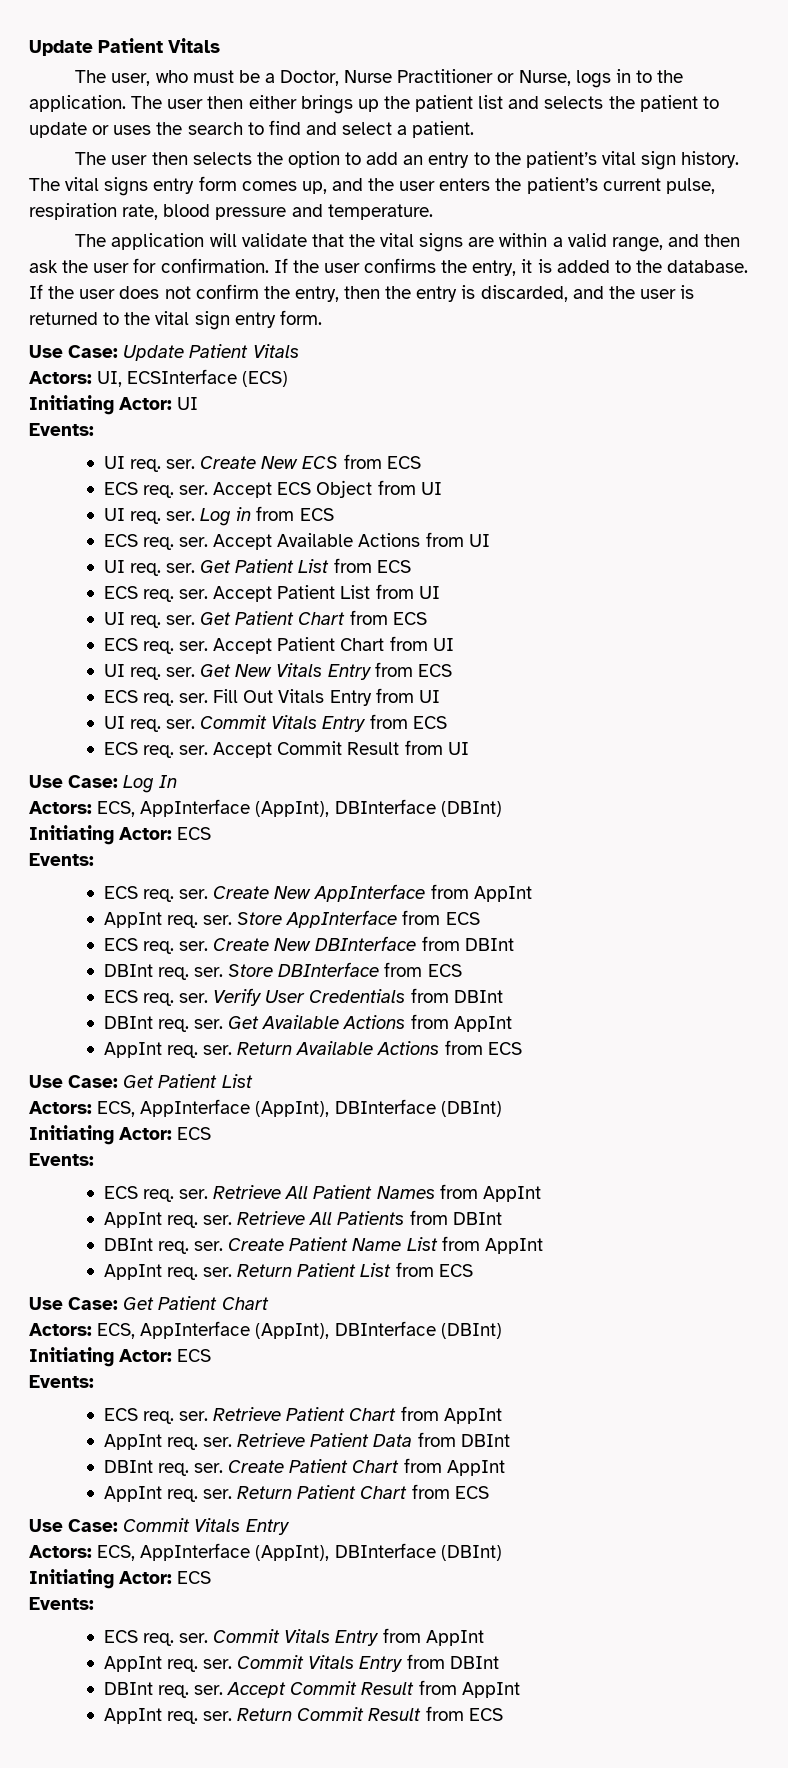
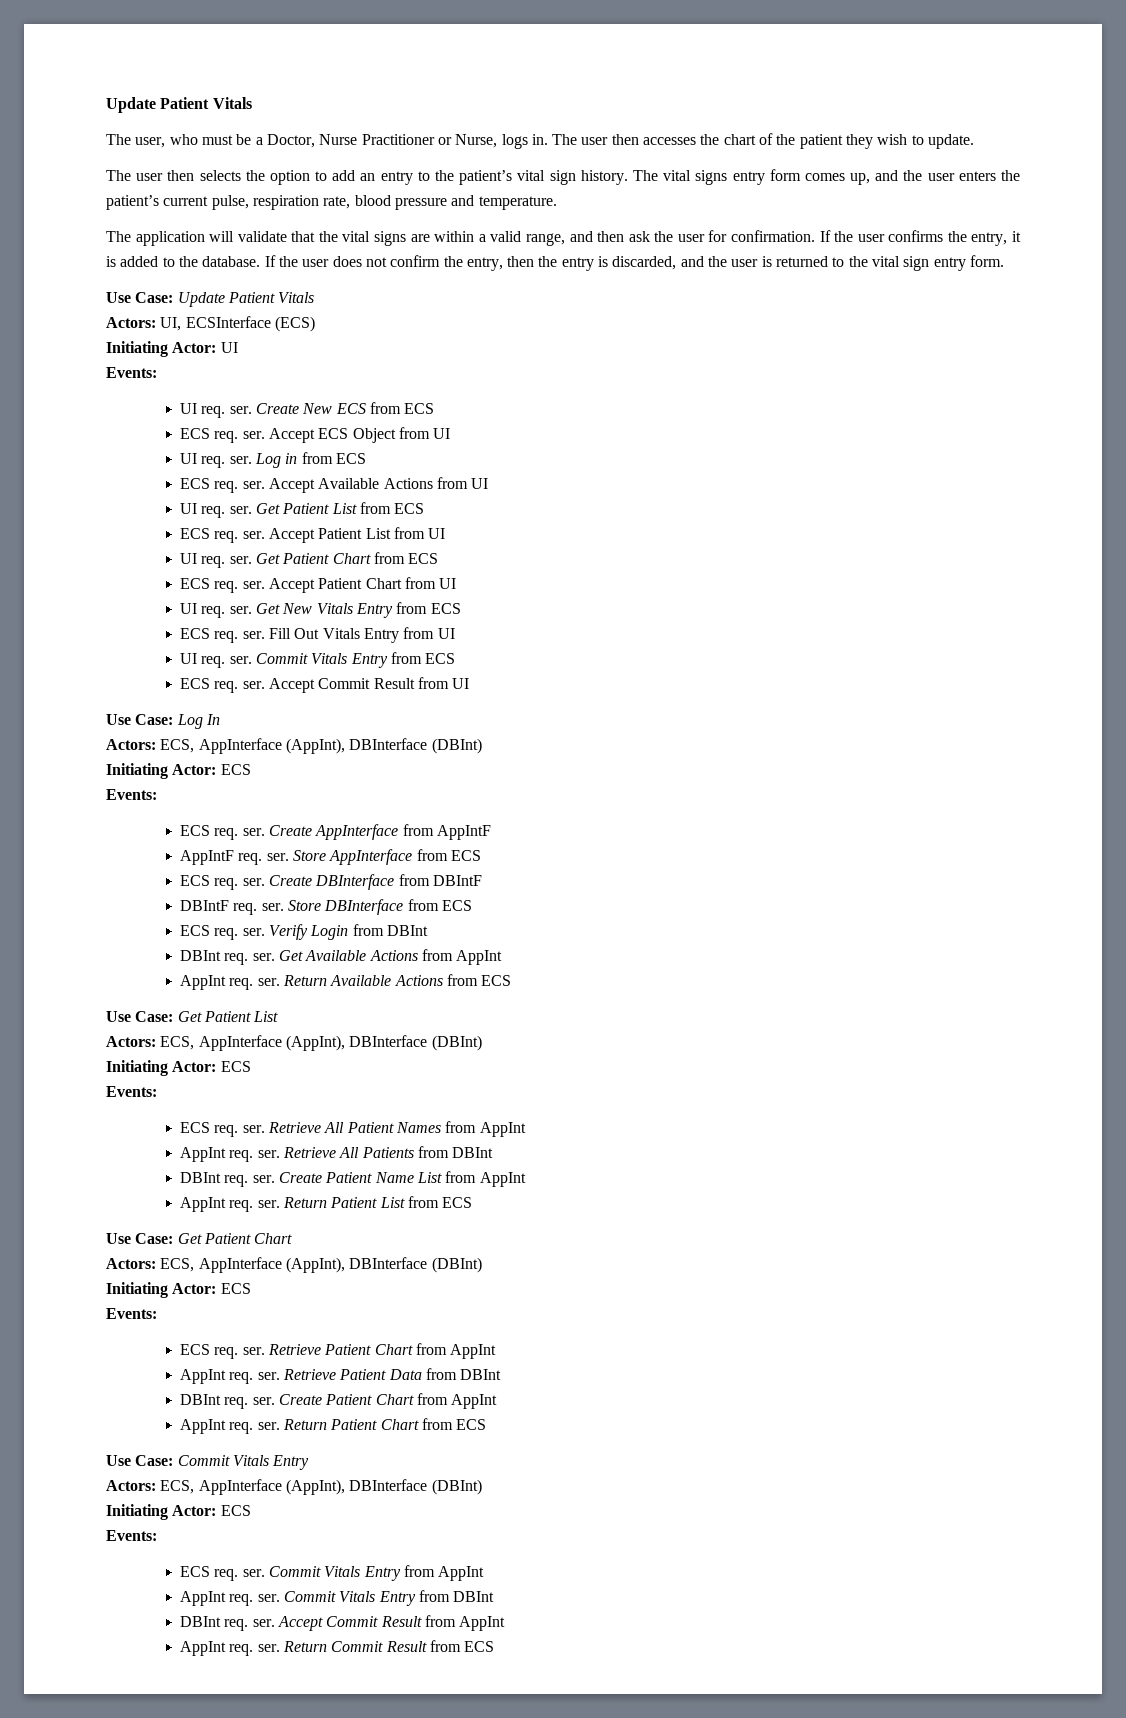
[615,69,684,83] [29,95,719,114] [29,120,475,138] in to the application. The user then either brings up the patient list and selects the patient to update or uses the search to find and select a patient. -> [531,133,975,149] in. The user then accesses the chart of the patient they wish to update.
[274,884,532,902] [103,912,162,928] New AppInterface from AppInt // AppInt -> [315,824,492,840] [180,850,235,865] AppInterface from AppIntF // AppIntF
[274,936,514,951] [103,964,153,977] New DBInterface from DBInt // DBInt -> [315,874,483,890] [180,900,230,911] DBInterface from DBIntF // DBIntF
[265,989,406,1003] User Credentials -> [310,925,349,940] Login

